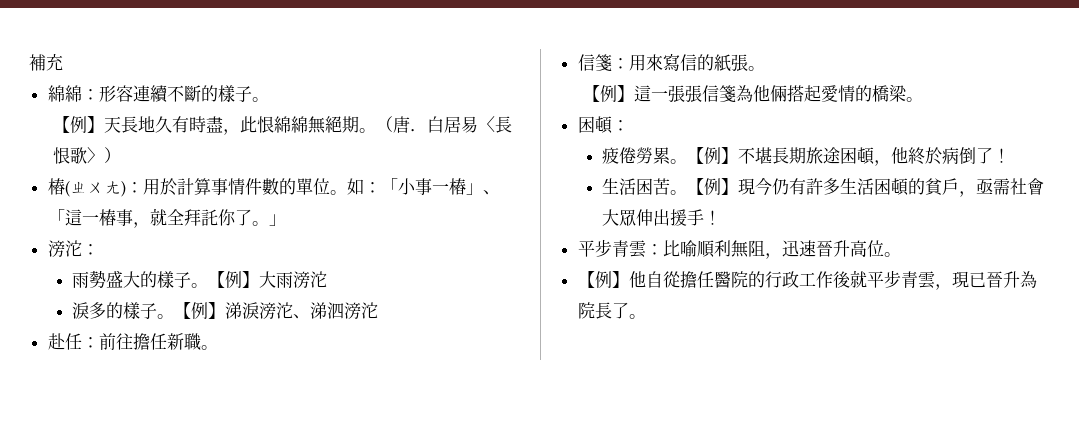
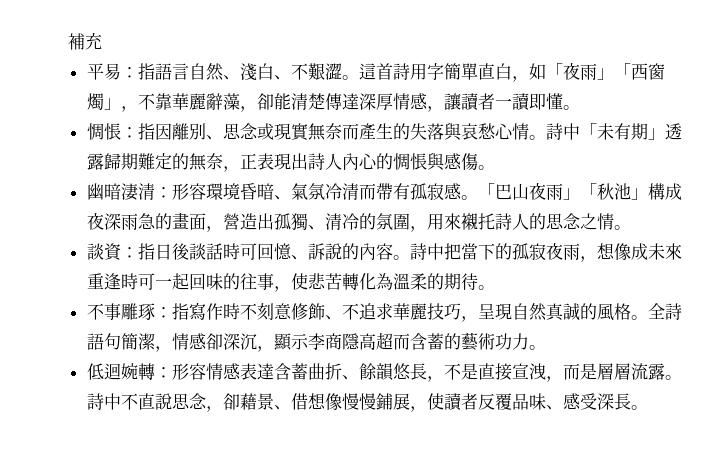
[47,85,269,103] [53,116,513,135] [53,147,122,164] [47,178,500,197] [47,208,286,228] [47,240,99,257] [72,270,328,289] [72,302,379,319] [47,333,218,350] [577,53,765,72] [583,84,924,103] [577,116,629,134] [602,147,1011,166] [602,177,1045,197] [602,209,722,226] [577,239,901,259] [577,270,1037,290] [577,302,629,319] 綿綿：形容連續不斷的樣子。 // 【例】天長地久有時盡，此恨綿綿無絕期。（唐．白居易〈長恨歌〉） // 樁(ㄓㄨㄤ)：用於計算事情件數的單位。如：「小事一樁」、「這一樁事，就全拜託你了。」 // 滂沱： // 雨勢盛大的樣子。【例】大雨滂沱 // 淚多的樣子。【例】涕淚滂沱、涕泗滂沱 // 赴任：前往擔任新職。 // 信箋：用來寫信的紙張。 // 【例】這一張張信箋為他倆搭起愛情的橋梁。 // 困頓： // 疲倦勞累。【例】不堪長期旅途困頓，他終於病倒了！ // 生活困苦。【例】現今仍有許多生活困頓的貧戶，亟需社會大眾伸出援手！ // 平步青雲：比喻順利無阻，迅速晉升高位。 // 【例】他自從擔任醫院的行政工作後就平步青雲，現已晉升為院長了 -> [86,63,665,82] [86,93,580,112] [86,123,682,141] [86,153,495,172] [86,183,682,201] [86,212,631,232] [86,243,682,262] [86,273,495,292] [86,302,682,322] [86,332,546,352] [86,363,682,382] [86,393,631,412] 平易：指語言自然、淺白、不艱澀。這首詩用字簡單直白，如「夜雨」「西窗燭」，不靠華麗辭藻，卻能清楚傳達深厚情感，讓讀者一讀即懂。 // 惆悵：指因離別、思念或現實無奈而產生的失落與哀愁心情。詩中「未有期」透露歸期難定的無奈，正表現出詩人內心的惆悵與感傷。 // 幽暗淒清：形容環境昏暗、氣氛冷清而帶有孤寂感。「巴山夜雨」「秋池」構成夜深雨急的畫面，營造出孤獨、清冷的氛圍，用來襯托詩人的思念之情。 // 談資：指日後談話時可回憶、訴說的內容。詩中把當下的孤寂夜雨，想像成未來重逢時可一起回味的往事，使悲苦轉化為溫柔的期待。 // 不事雕琢：指寫作時不刻意修飾、不追求華麗技巧，呈現自然真誠的風格。全詩語句簡潔，情感卻深沉，顯示李商隱高超而含蓄的藝術功力。 // 低迴婉轉：形容情感表達含蓄曲折、餘韻悠長，不是直接宣洩，而是層層流露。詩中不直說思念，卻藉景、借想像慢慢鋪展，使讀者反覆品味、感受深長

